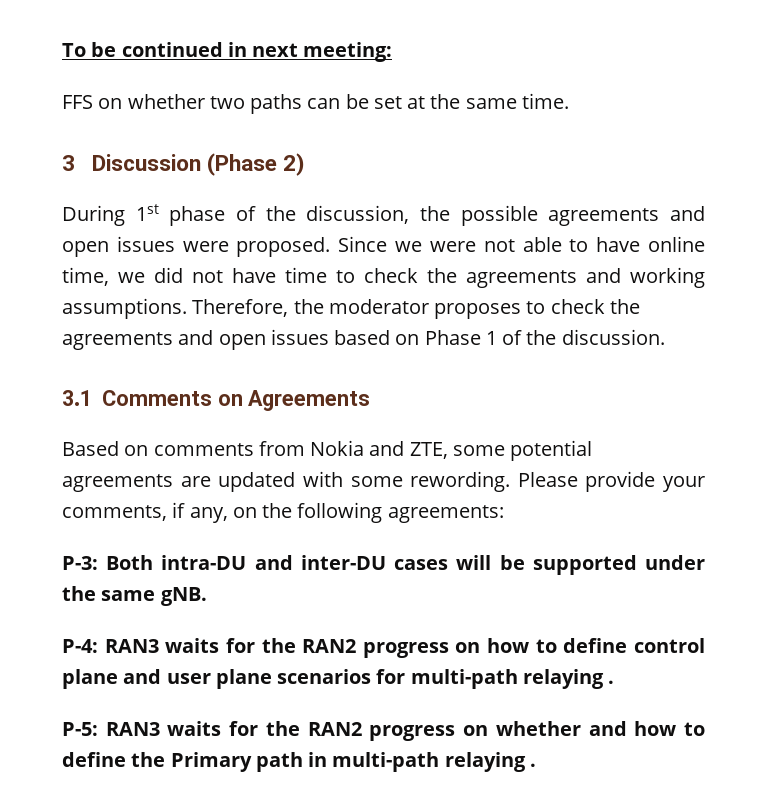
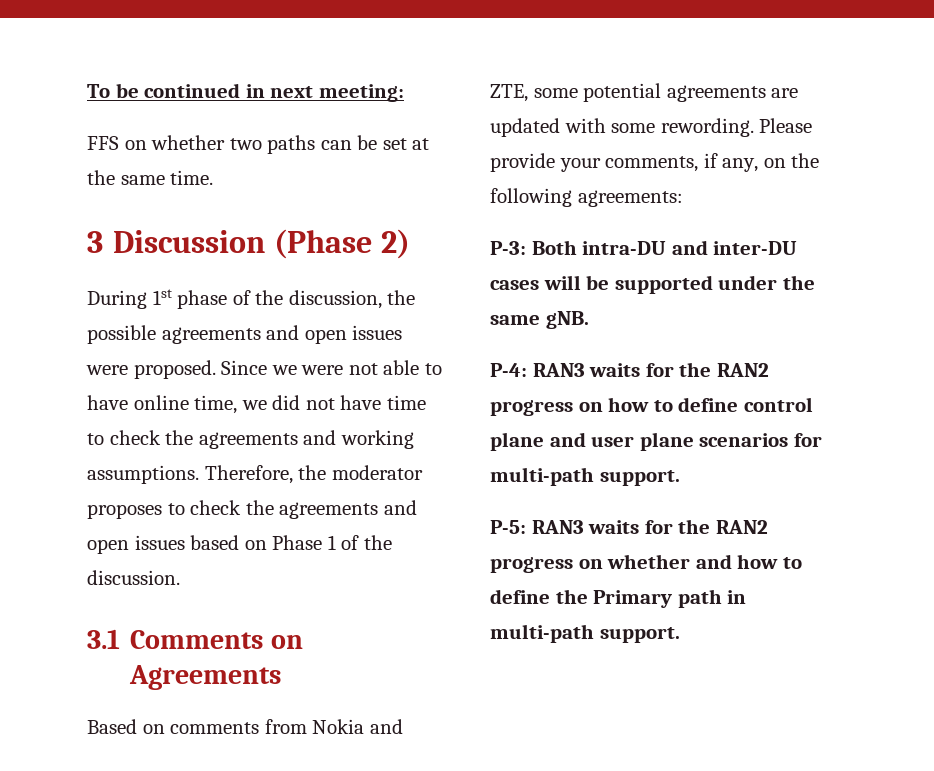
[522,669,615,689] relaying . -> [599,470,680,486] support.
[444,752,536,772] relaying . -> [599,627,680,643] support.

